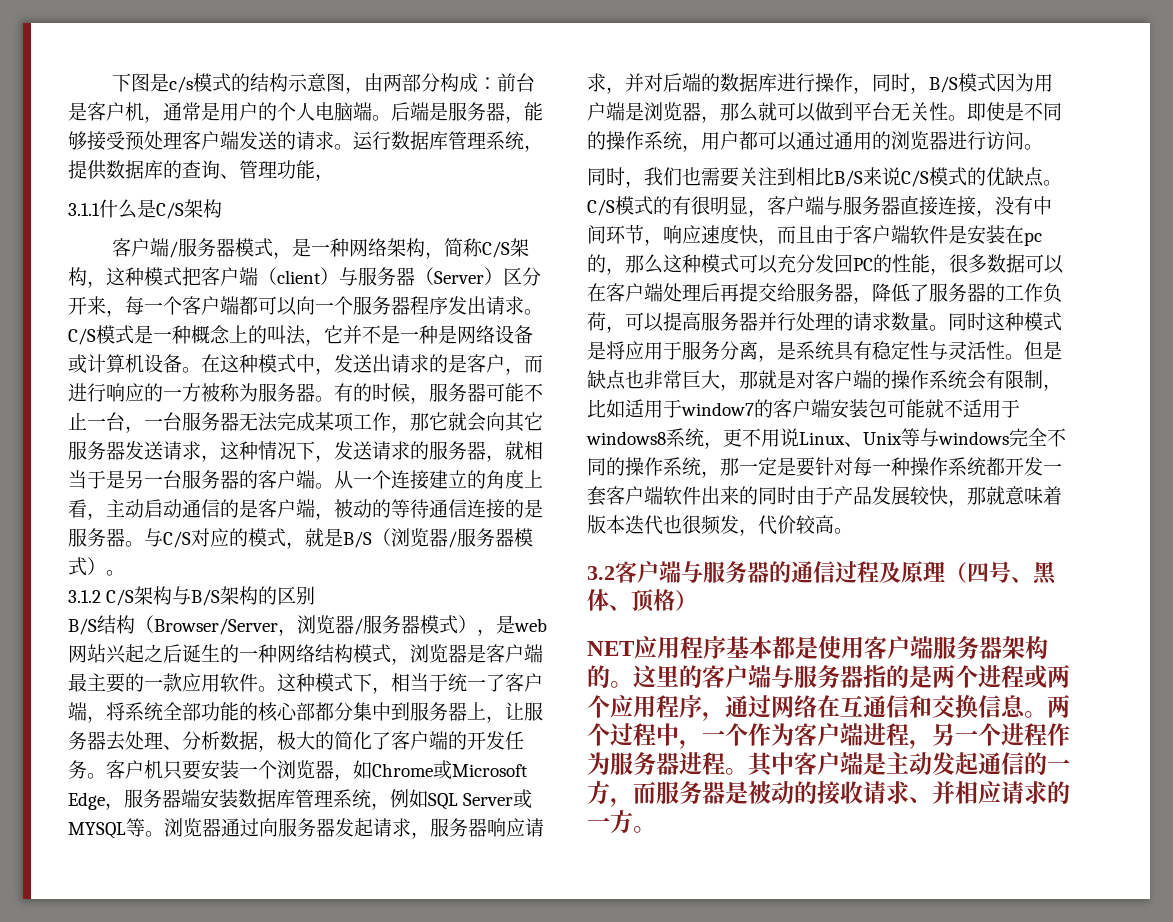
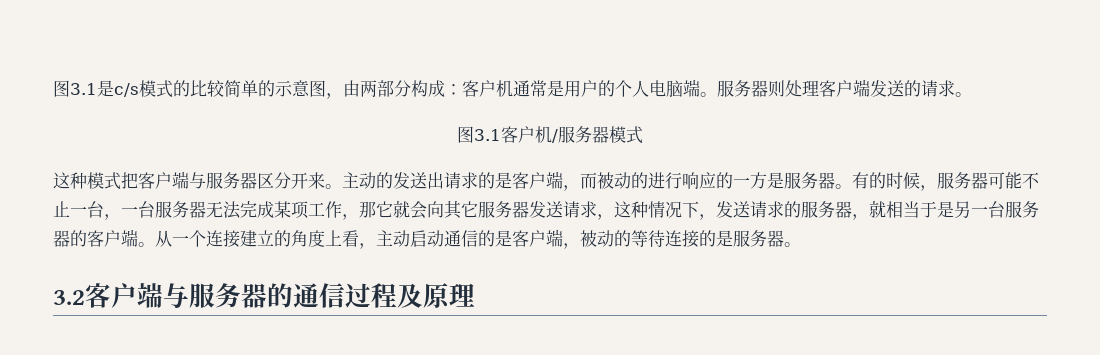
[112,73,151,92] 下图 -> [53,80,97,97] 图3.1
[250,73,289,92] 结构 -> [190,80,275,97] 比较简单的
[497,73,536,92] [68,102,163,123] 前台是客户机， -> [462,80,513,97] 客户机
[391,102,543,123] [68,131,144,151] 后端是服务器，能够接受预 -> [717,80,785,97] 服务器则
[353,131,543,152] [68,160,334,181] [68,199,222,219] [112,238,530,259] [68,267,541,288] [68,296,543,317] [68,325,533,346] [68,354,334,375] 运行数据库管理系统，提供数据库的查询、管理功能， // 3.1.1什么是C/S架构 // 客户端/服务器模式，是一种网络架构，简称C/S架构，这种模式把客户端（client）与服务器（Server）区分开来，每一个客户端都可以向一个服务器程序发出请求。C/S模式是一种概念上的叫法，它并不是一种是网络设备或计算机设备。在这种模式中， -> [457,126,643,144] [53,171,393,190] // 图3.1客户机/服务器模式 // 这种模式把客户端与服务器区分开来。主动的
[505,355,543,375] ，而 -> [546,171,648,191] 端，而被动的
[201,383,258,402] 被称为 -> [767,172,784,189] 是
[429,499,467,518] 通信 -> (665, 238) none
[144,528,533,549] [68,557,125,576] [68,586,316,606] [68,615,547,636] [68,644,543,665] [68,673,543,694] [68,702,543,723] [68,731,524,752] [68,760,528,781] [68,789,533,810] [68,818,544,839] [587,73,1053,94] [587,102,1062,123] [587,131,1043,152] [587,167,1062,188] [587,196,1052,217] [587,224,1042,246] [587,254,1064,275] [587,283,1062,304] [587,312,1062,333] [587,341,1062,362] [587,370,1062,391] [587,399,1020,419] [586,428,1066,449] [587,457,1062,478] [587,486,1062,507] [587,515,853,536] 与C/S对应的模式，就是B/S（浏览器/服务器模式）。 // 3.1.2 C/S架构与B/S架构的区别 // B/S结构（Browser/Server，浏览器/服务器模式），是web网站兴起之后诞生的一种网络结构模式，浏览器是客户端最主要的一款应用软件。这种模式下，相当于统一了客户端，将系统全部功能的核心部都分集中到服务器上，让服务器去处理、分析数据，极大的简化了客户端的开发任务。客户机只要安装一个浏览器，如Chrome或Microsoft Edge，服务器端安装数据库管理系统，例如SQL Server或MYSQL等。浏览器通过向服务器发起请求，服务器响应请求，并对后端的数据库进行操作，同时，B/S模式因为用户端是浏览器，那么就可以做到平台无关性。即使是不同的操作系统，用户都可以通过通用的浏览器进行访问。 // 同时，我们也需要关注到相比B/S来说C/S模式的优缺点。C/S模式的有很明显，客户端与服务器直接连接，没有中间环节，响应速度快，而且由于客户端软件是安装在pc的，那么这种模式可以充分发回PC的性能，很多数据可以在客户端处理后再提交给服务器，降低了服务器的工作负荷，可以提高服务器并行处理的请求数量。同时这种模式是将应用于服务分离，是系统具有稳定性与灵活性。但是缺点也非常巨大，那就是对客户端的操作系统会有限制，比如适用于window7的客户端安装包可能就不适用于windows8系统，更不用说Linux、Unix等与windows完全不同的操作系统，那一定是要针对每一种操作系统都开发一套客户端软件出来的同时由于产品发展较快，那就意味着版本迭代也很频发，代价较高。 -> (801, 244) none
[945,561,1056,585] [587,589,697,612] [587,636,1048,659] [587,665,1070,689] [587,694,1070,721] [587,723,1070,749] [587,752,1070,777] [587,781,1070,807] [587,810,656,833] （四号、黑体、顶格） // NET应用程序基本都是使用客户端服务器架构的。这里的客户端与服务器指的是两个进程或两个应用程序，通过网络在互通信和交换信息。两个过程中，一个作为客户端进程，另一个进程作为服务器进程。其中客户端是主动发起通信的一方，而服务器是被动的接收请求、并相应请求的一方。 -> (475, 295) none

